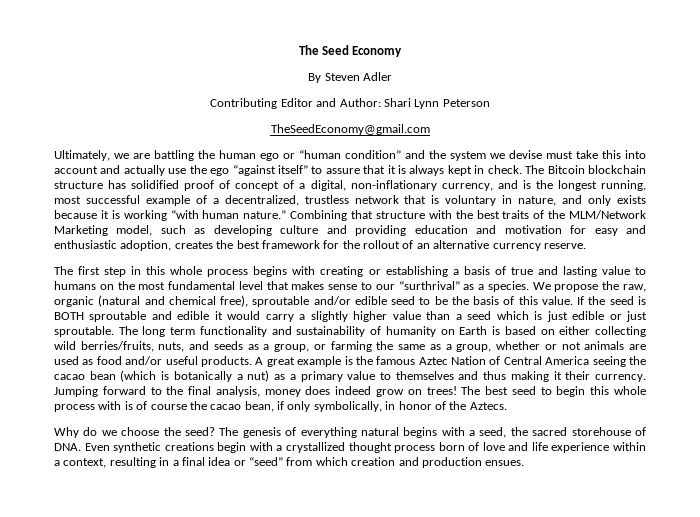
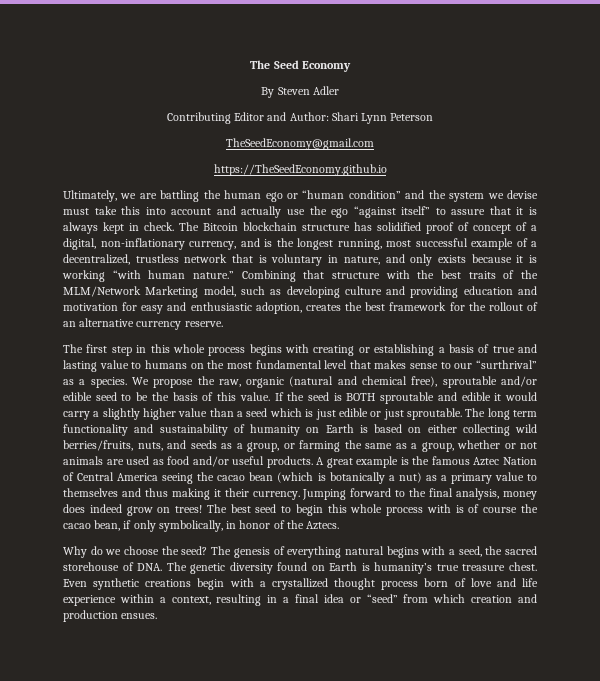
(430, 129) none -> [213,164,387,176] // https://TheSeedEconomy.github.io
(81, 447) none -> [166,562,537,574] The genetic diversity found on Earth is humanity’s true treasure chest.

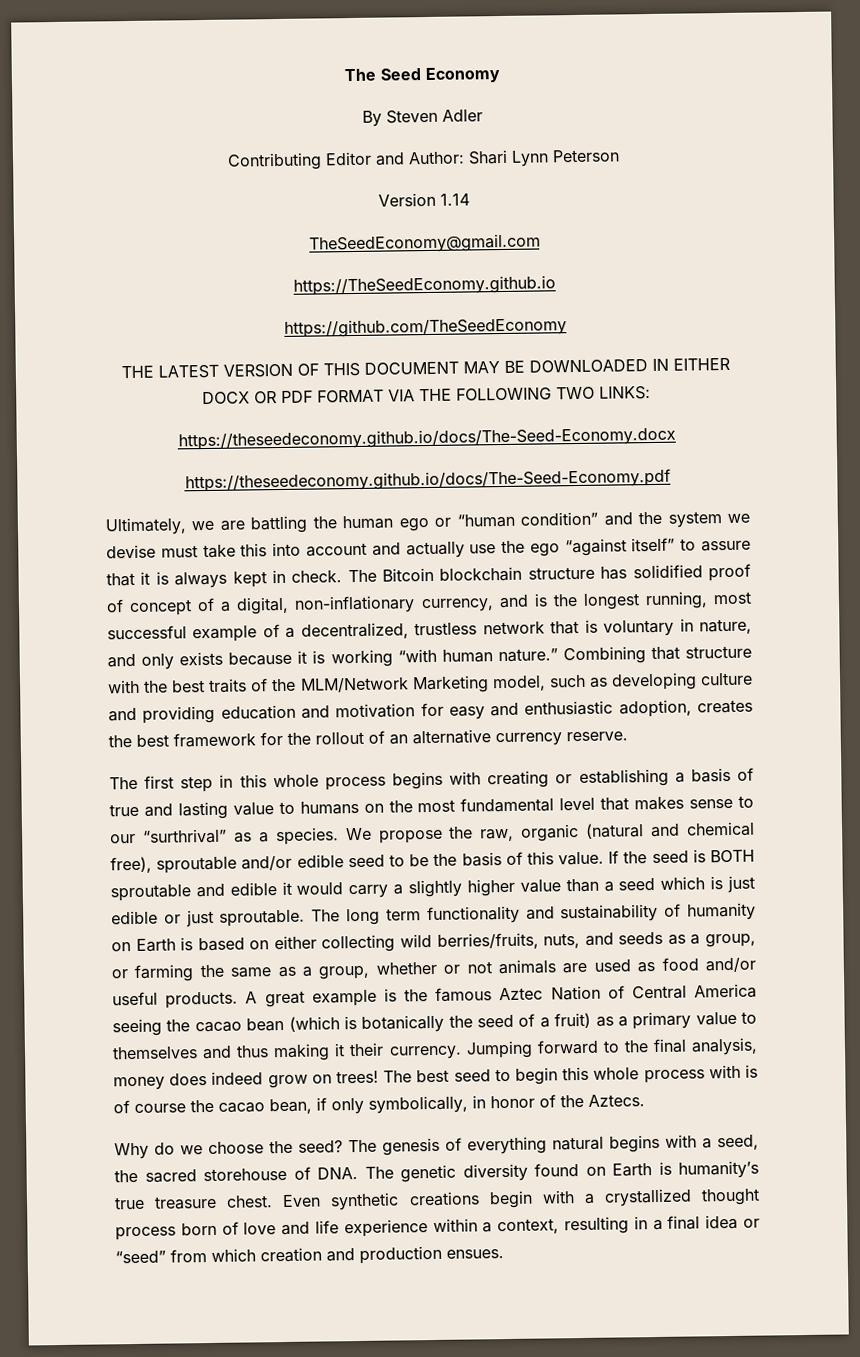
(434, 117) none -> [377,192,470,207] // Version 1.14
(387, 170) none -> [284,317,567,338] [121,357,730,379] [202,386,651,405] [177,426,676,451] [184,468,671,493] // https://github.com/TheSeedEconomy // THE LATEST VERSION OF THIS DOCUMENT MAY BE DOWNLOADED IN EITHER DOCX OR PDF FORMAT VIA THE FOLLOWING TWO LINKS: // https://theseedeconomy.github.io/docs/The-Seed-Economy.docx // https://theseedeconomy.github.io/docs/The-Seed-Economy.pdf
[388,472,422,483] a nut) -> [448,1012,592,1029] the seed of a fruit)

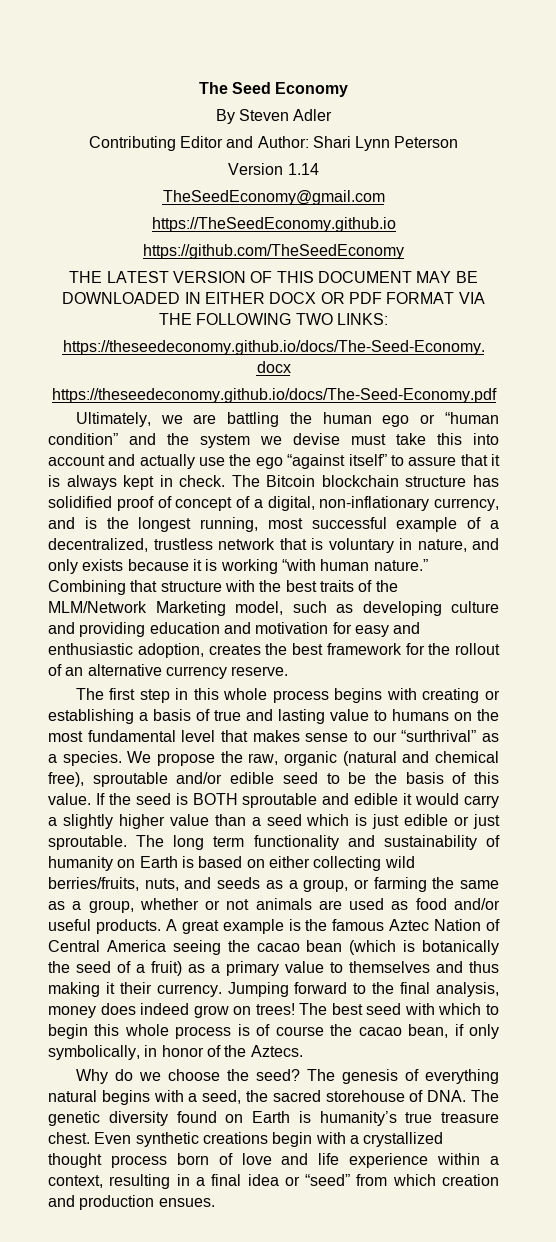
(491, 1075) none -> [404,1003,482,1015] with which
[708,1064,741,1079] with -> (232, 1032) none

